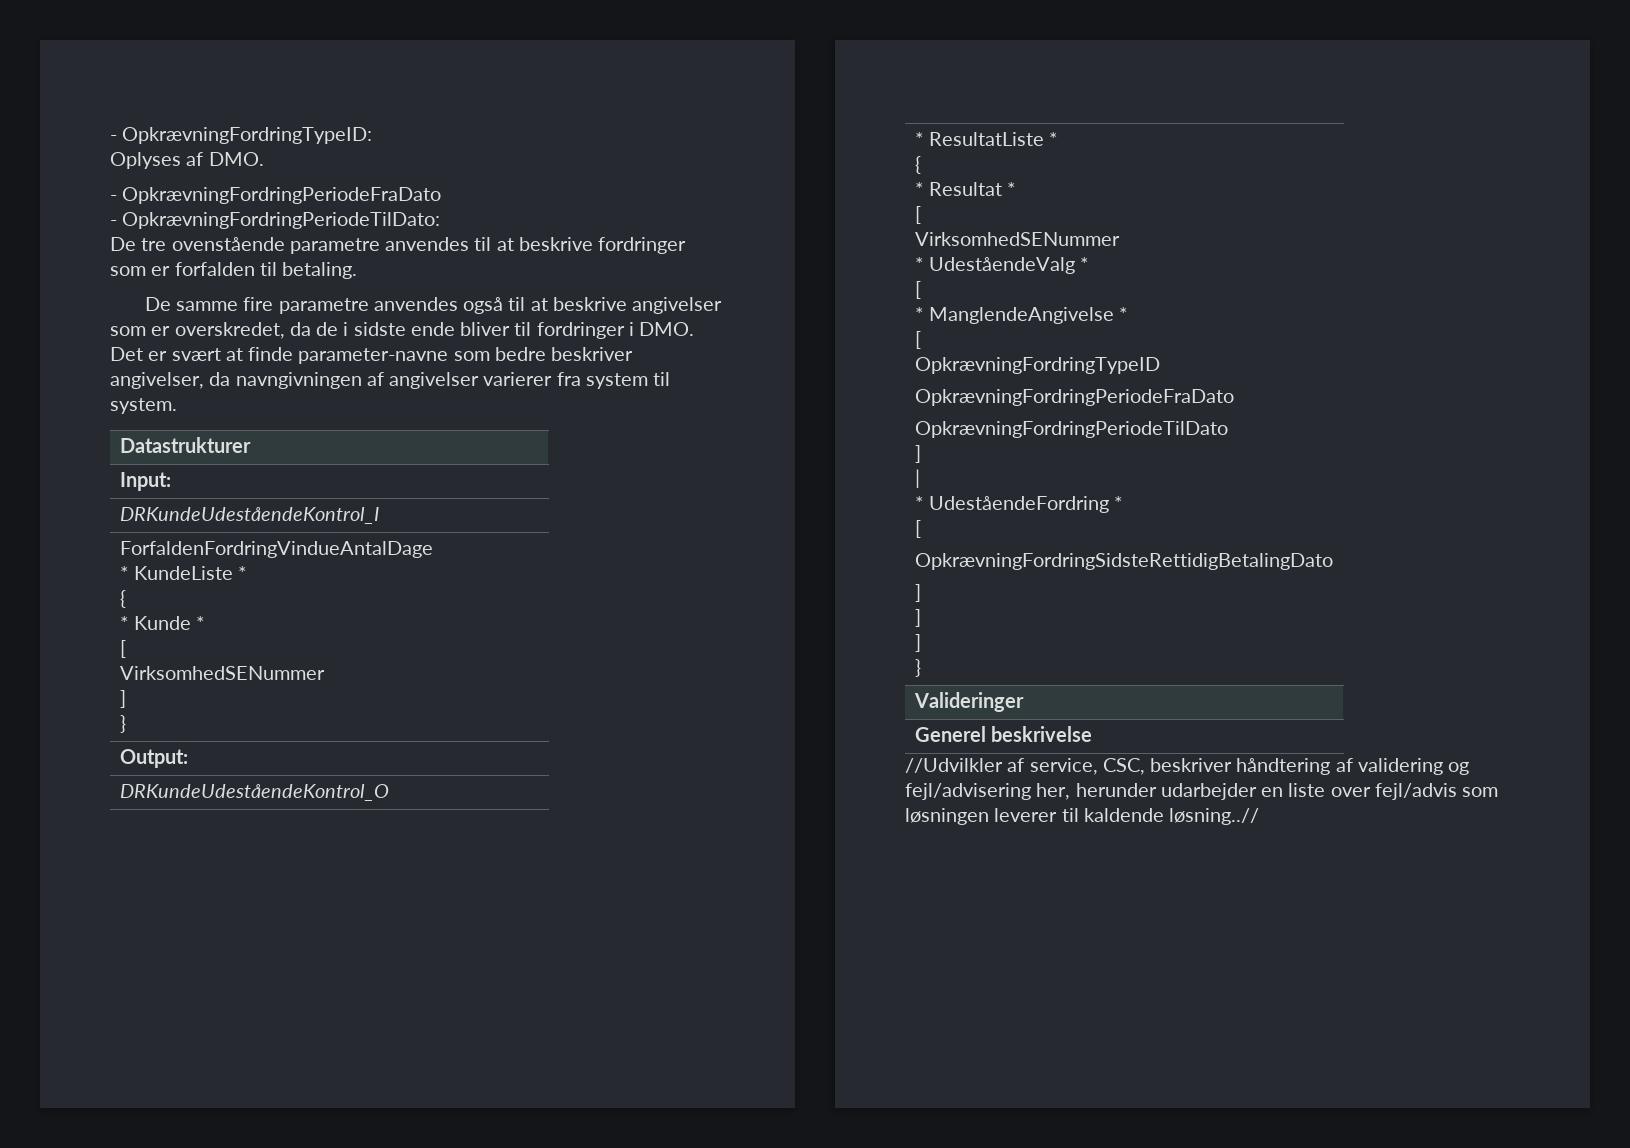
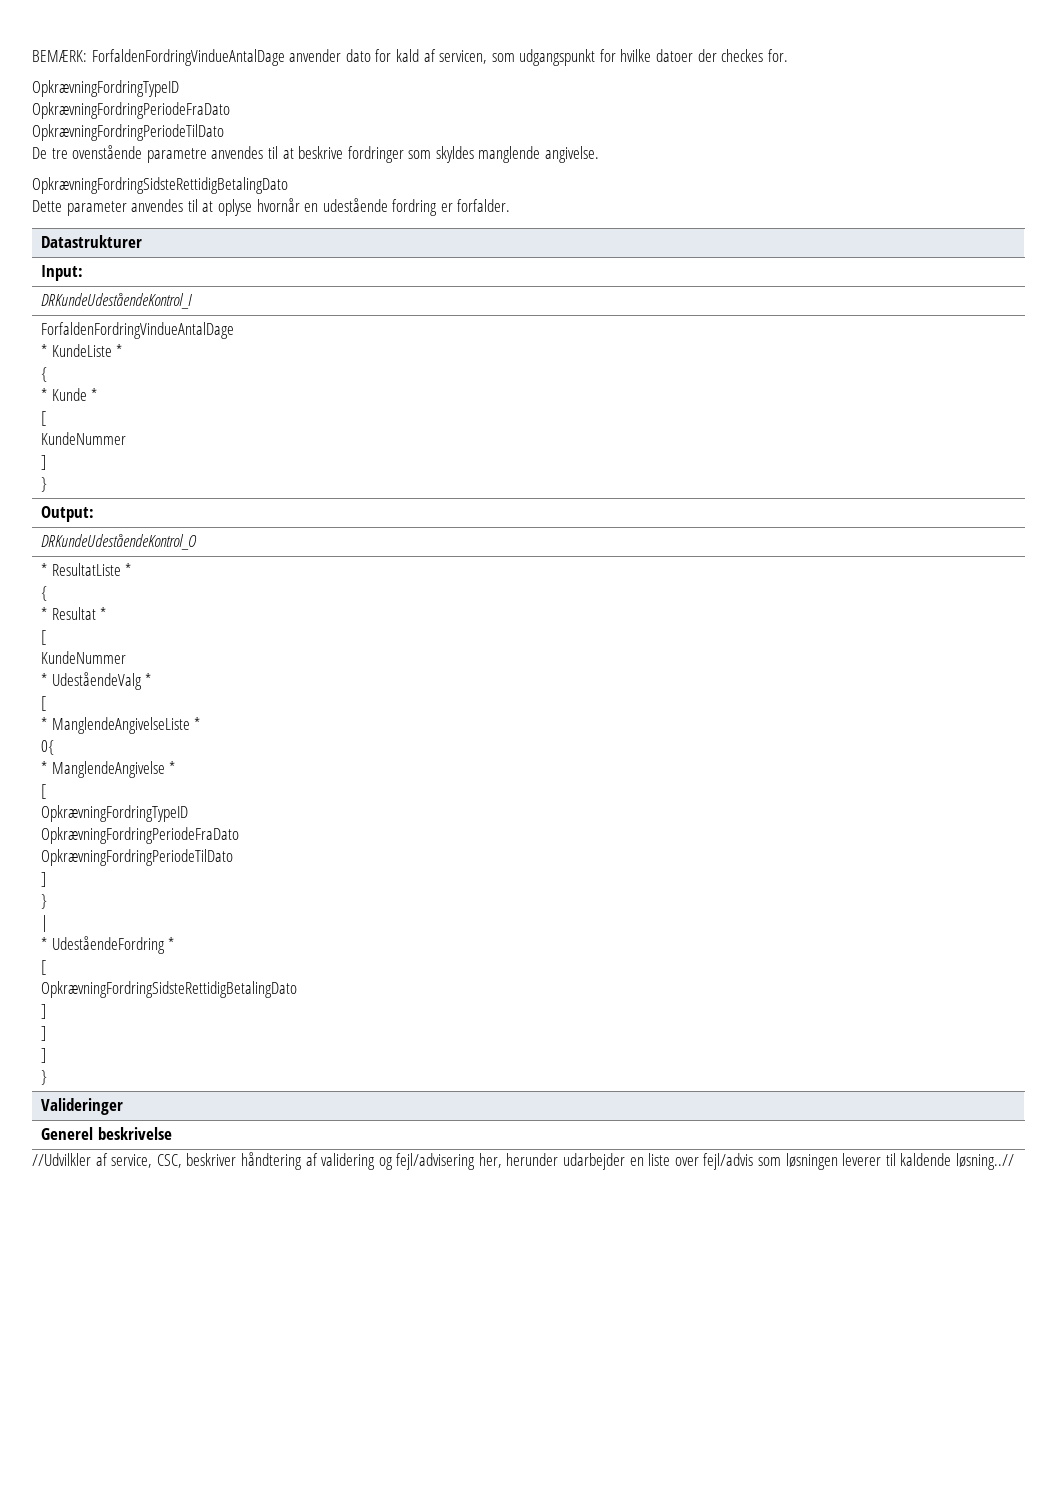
[110,127,373,144] [110,152,264,169] [110,187,442,204] [110,212,441,229] - OpkrævningFordringTypeID: // Oplyses af DMO. // - OpkrævningFordringPeriodeFraDato // - OpkrævningFordringPeriodeTilDato: -> [32,49,788,66] [32,80,179,97] [32,102,230,119] [32,124,224,141] BEMÆRK: ForfaldenFordringVindueAntalDage anvender dato for kald af servicen, som udgangspunkt for hvilke datoer der checkes for. // OpkrævningFordringTypeID // OpkrævningFordringPeriodeFraDato // OpkrævningFordringPeriodeTilDato
[151,262,358,279] [144,297,723,314] [110,322,695,339] [110,347,634,364] [110,372,671,389] [110,398,177,414] er forfalden til betaling. // De samme fire parametre anvendes også til at beskrive angivelser som er overskredet, da de i sidste ende bliver til fordringer i DMO. Det er svært at finde parameter-navne som bedre beskriver angivelser, da navngivningen af angivelser varierer fra system til system. -> [435,146,600,163] [32,177,288,194] [32,198,511,216] skyldes manglende angivelse. // OpkrævningFordringSidsteRettidigBetalingDato // Dette parameter anvendes til at oplyse hvornår en udestående fordring er forfalder.
[119,666,325,680] VirksomhedSENummer -> [40,432,126,445] KundeNummer
[914,232,1120,246] VirksomhedSENummer -> [40,651,126,664] KundeNummer
(921, 290) none -> [40,717,201,734] [40,740,54,755] // * ManglendeAngivelseListe * // 0{
(921, 454) none -> [40,894,47,909] // }

